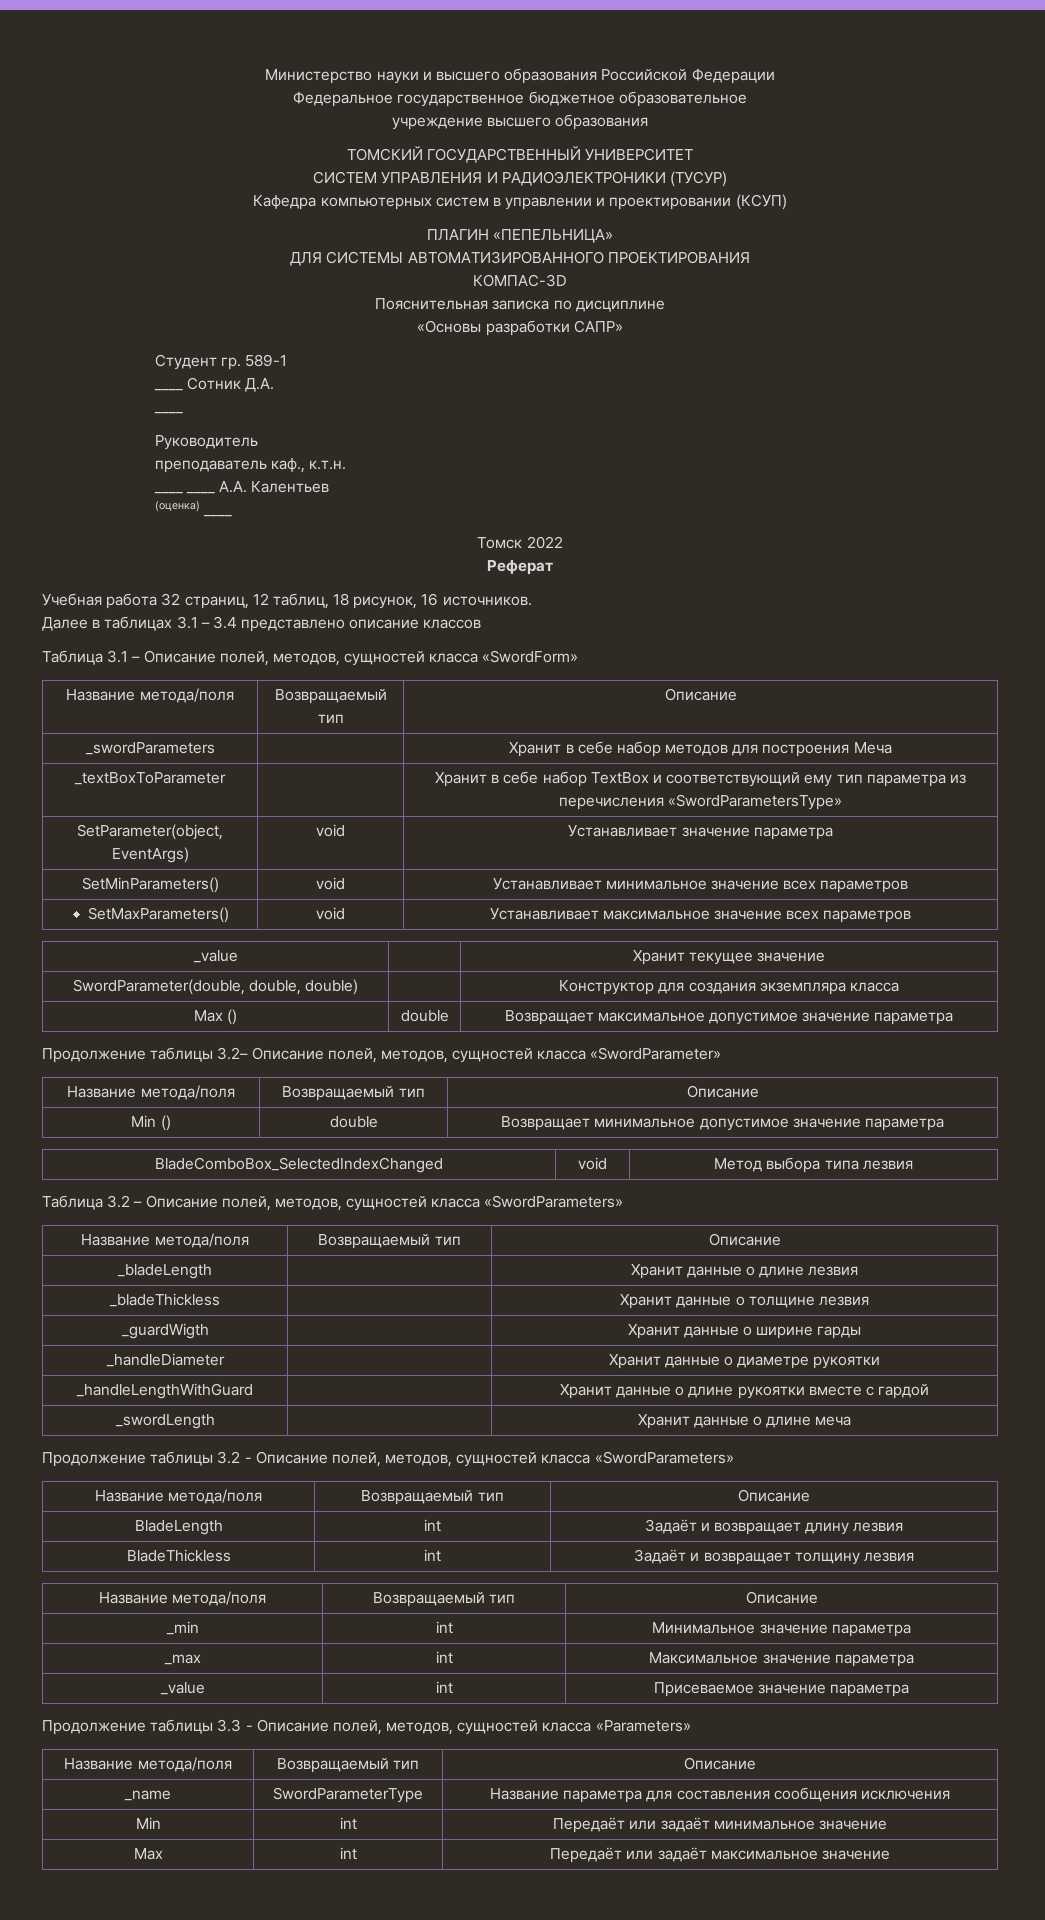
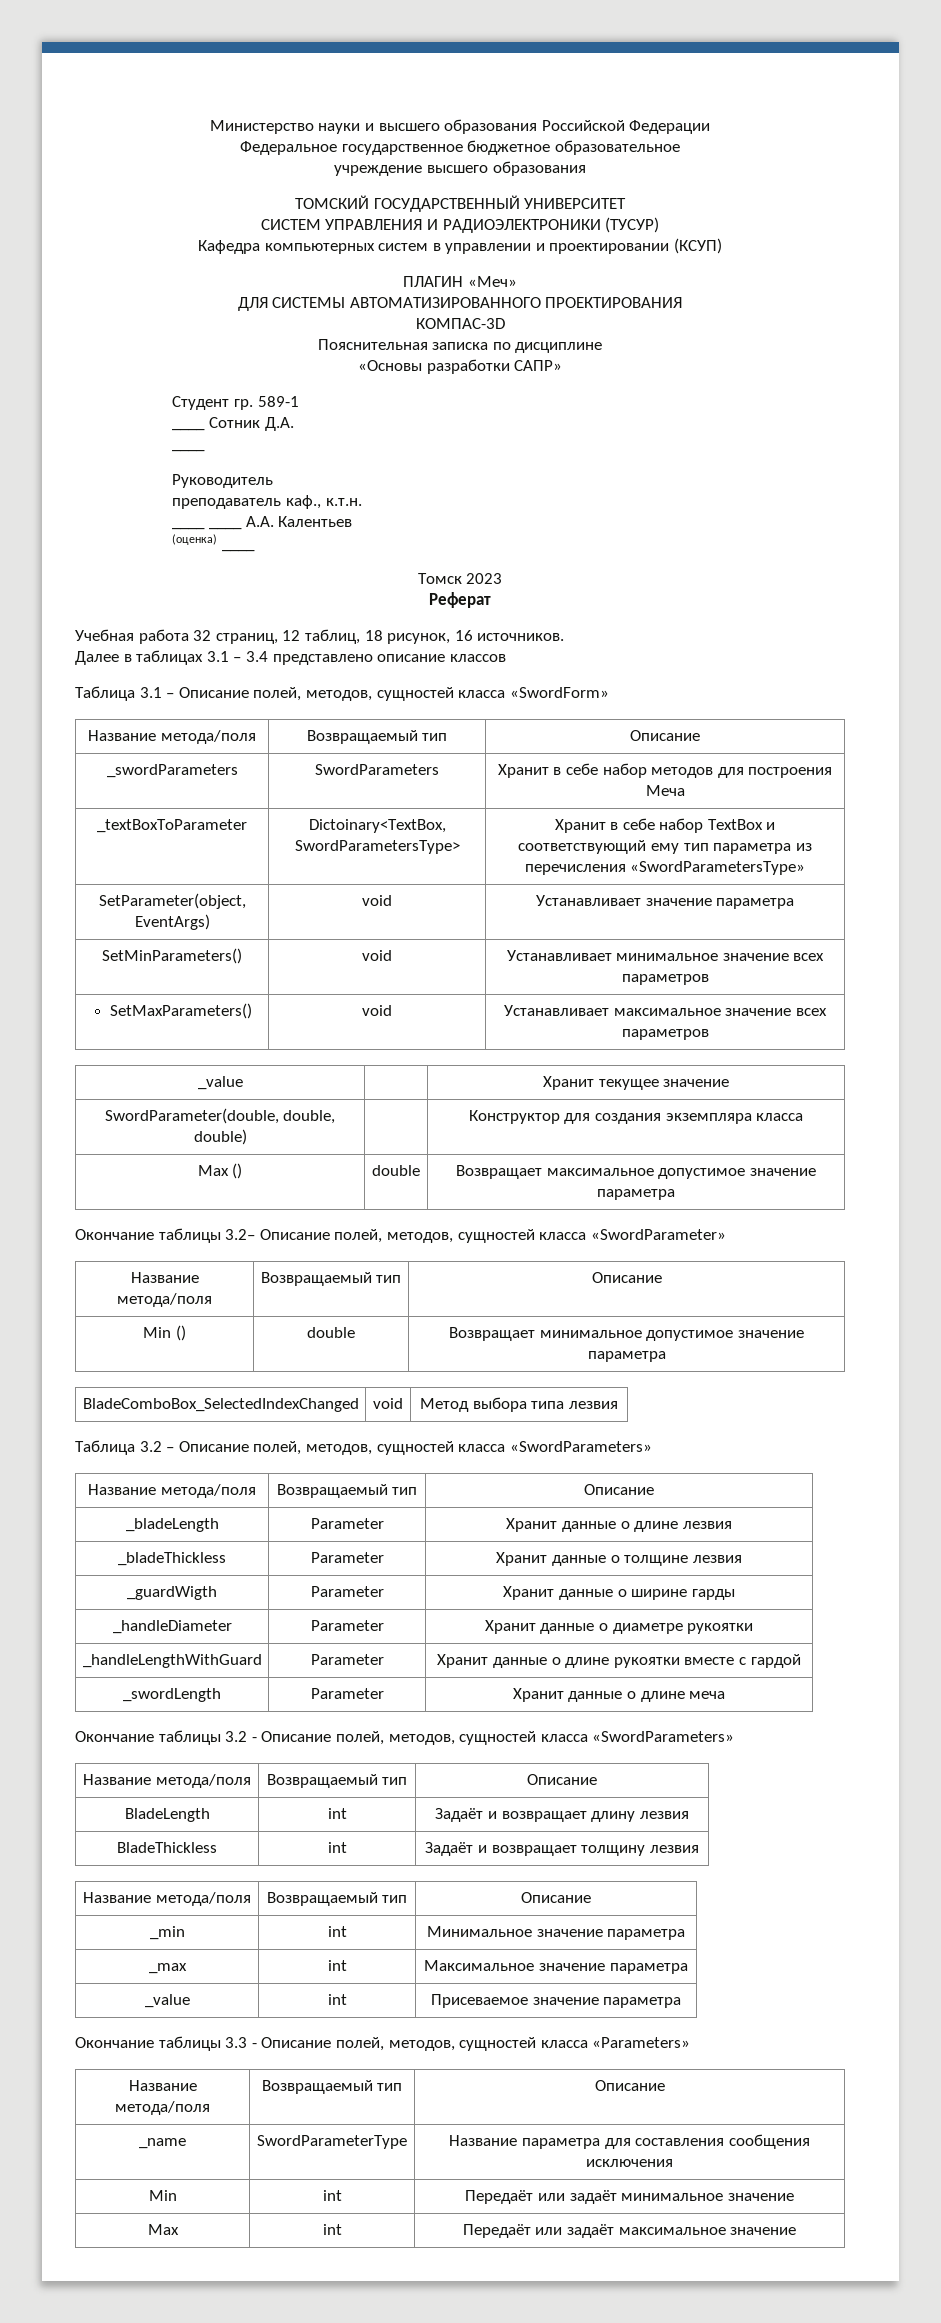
[493,229,614,243] «ПЕПЕЛЬНИЦА» -> [467,276,517,287] «Меч»
[526,536,563,549] 2022 -> [466,573,503,584] 2023
(215, 748) none -> [315,764,439,775] SwordParameters
(226, 778) none -> [308,819,446,833] [294,840,460,854] Dictoinary<TextBox, SwordParametersType>
[42,1048,146,1063] Продолжение -> [75,1229,154,1240] Окончание
(212, 1271) none -> [310,1518,384,1529] Parameter
(220, 1300) none -> [310,1552,384,1563] Parameter
(209, 1331) none -> [310,1586,384,1597] Parameter
(225, 1360) none -> [310,1620,384,1631] Parameter
(253, 1391) none -> [310,1654,384,1665] Parameter
(215, 1421) none -> [310,1688,384,1699] Parameter
[42,1452,146,1467] Продолжение -> [75,1731,154,1742] Окончание
[42,1720,146,1735] Продолжение -> [75,2037,154,2048] Окончание

